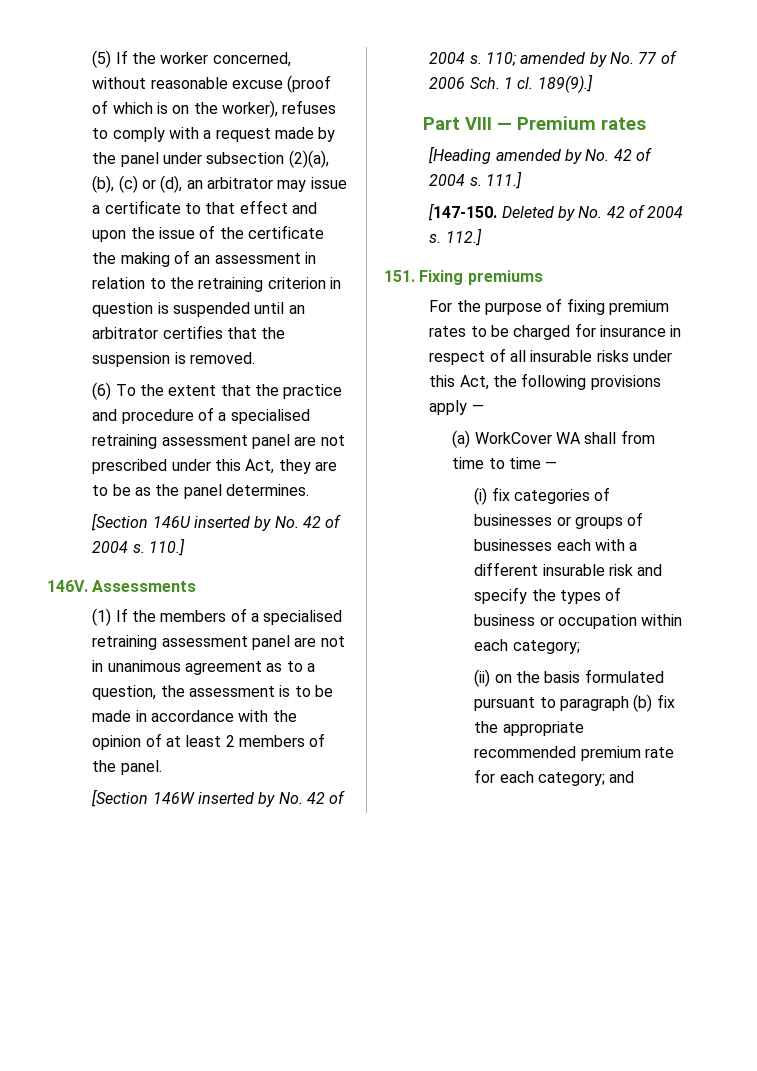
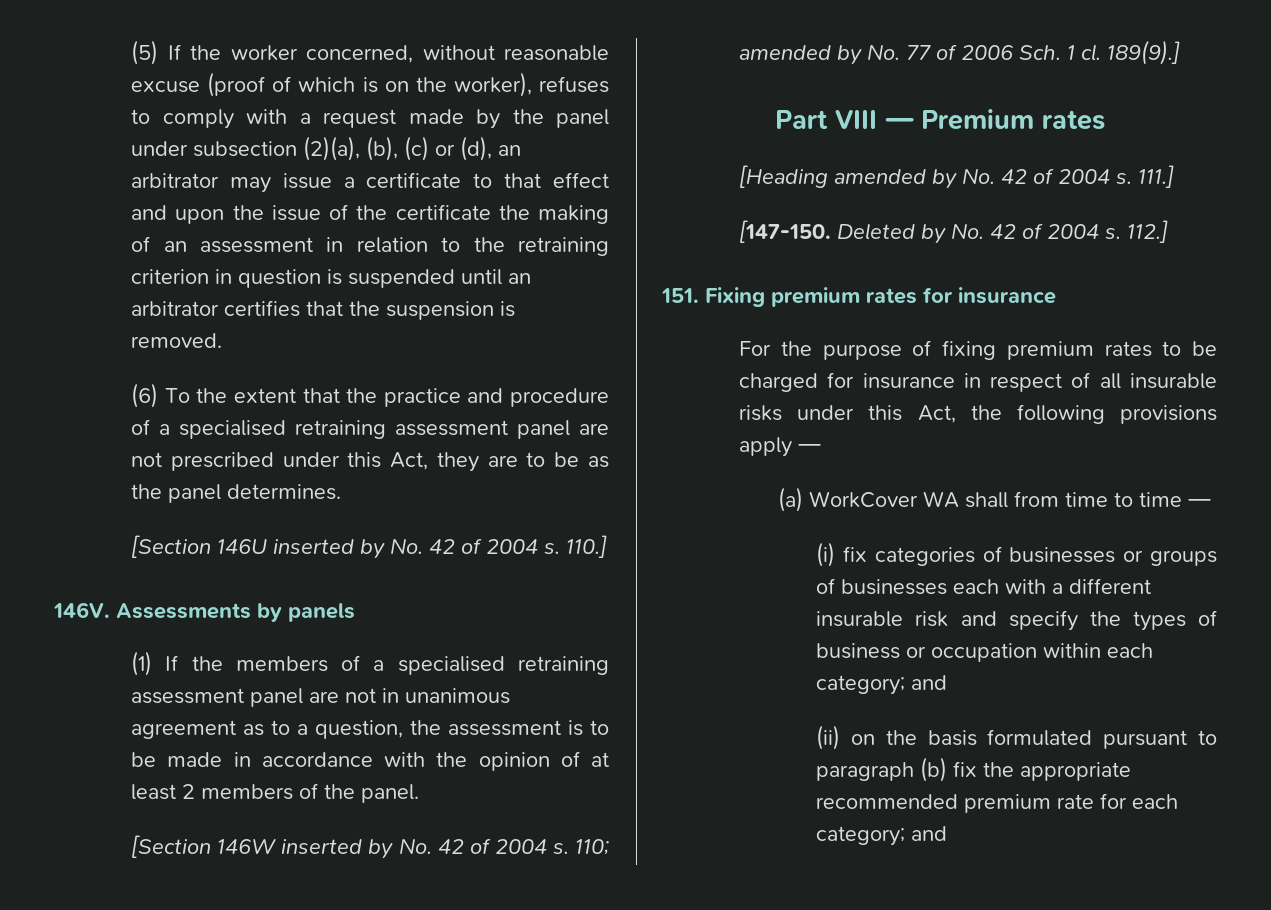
(197, 586) none -> [257,603,355,622] by panels
[467,270,543,285] premiums -> [771,287,1056,307] premium rates for insurance
(580, 647) none -> [911,675,948,690] and

